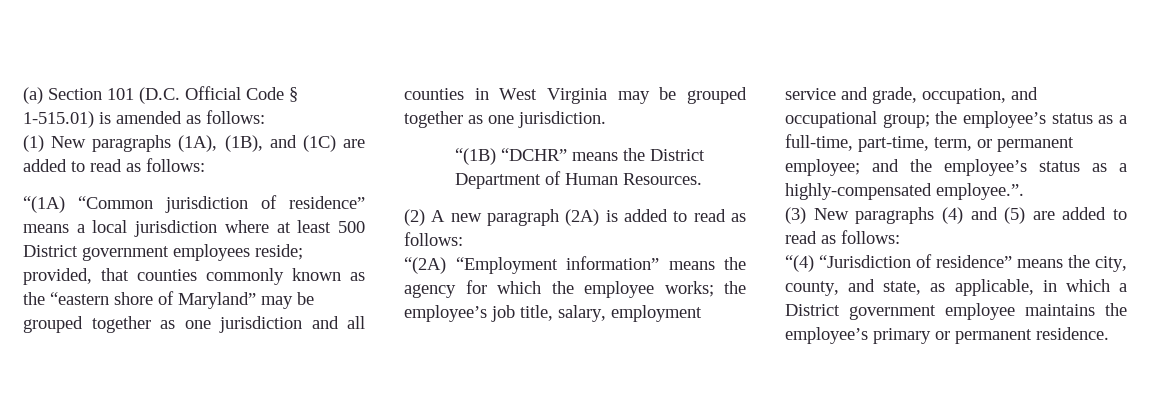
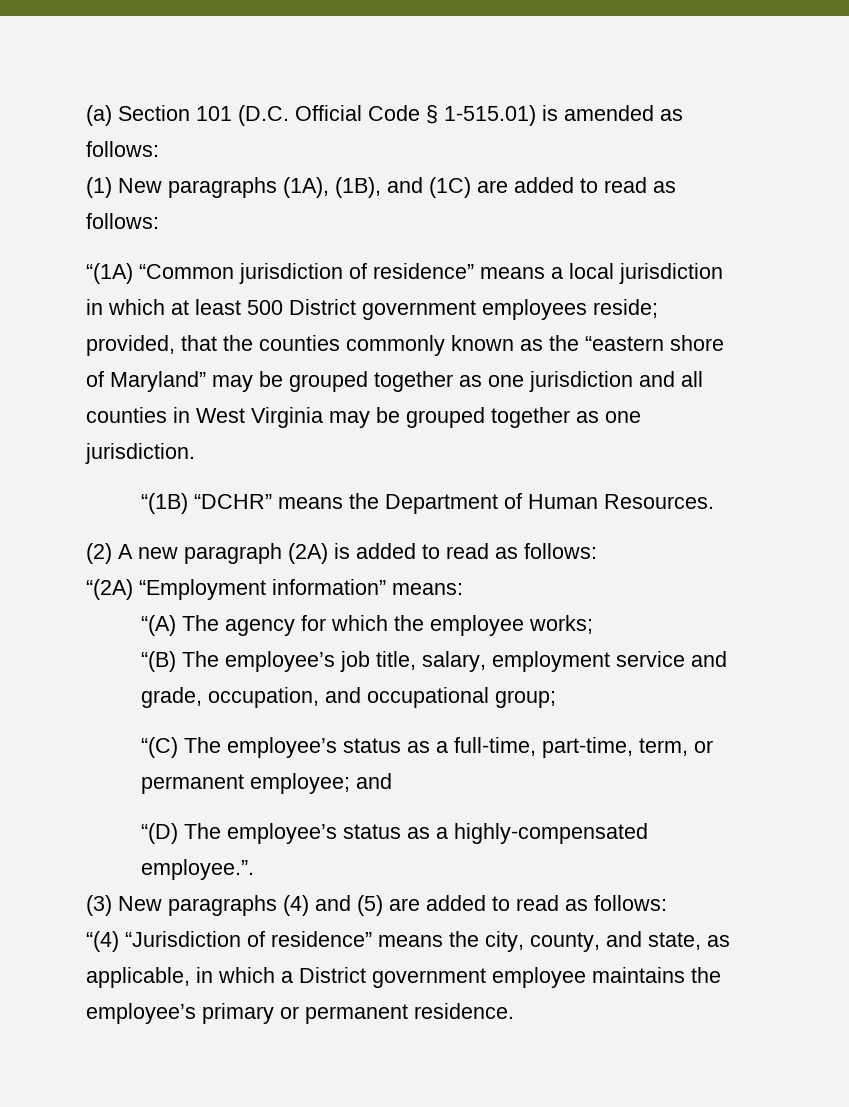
[224,220,269,233] where -> [86,299,165,315] in which
(129, 274) none -> [223,335,253,351] the
[650,149,706,161] District -> (379, 501) none
[668,257,746,270] means the -> [392,583,463,595] [140,615,219,636] means: // “(A) The
[724,281,746,294] the -> [140,651,219,672] // “(B) The
[935,111,958,124] the -> [140,737,221,758] // “(C) The
[910,159,932,172] the -> [140,823,221,844] // “(D) The

